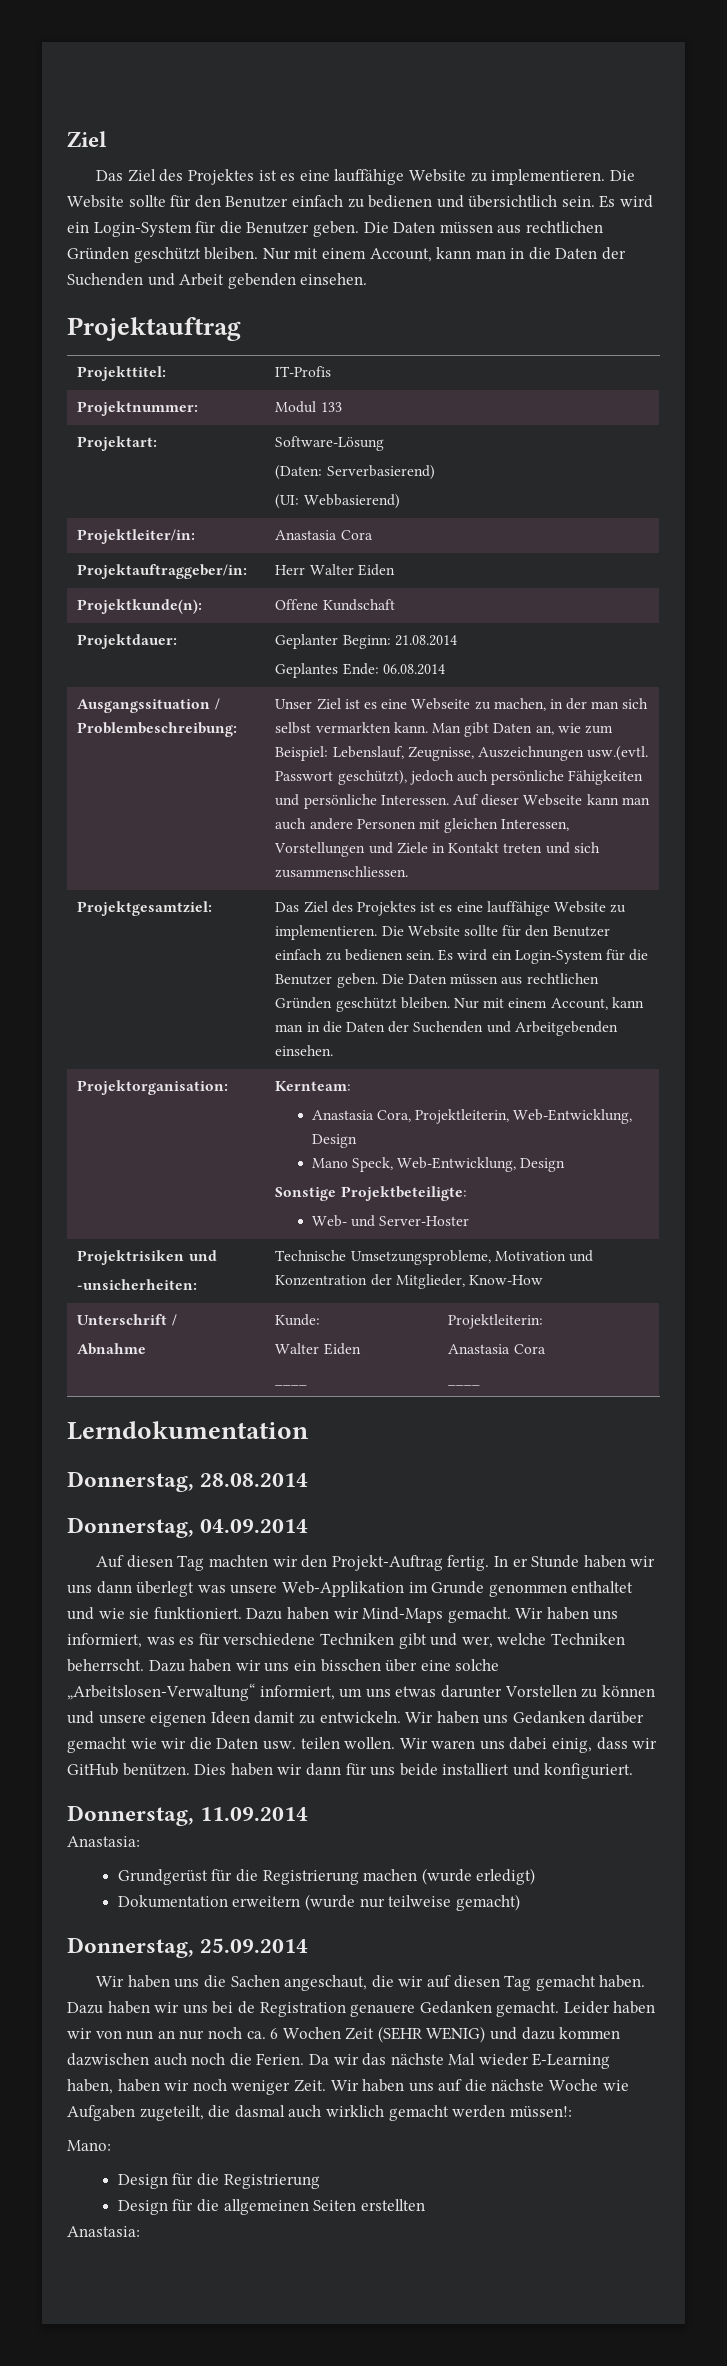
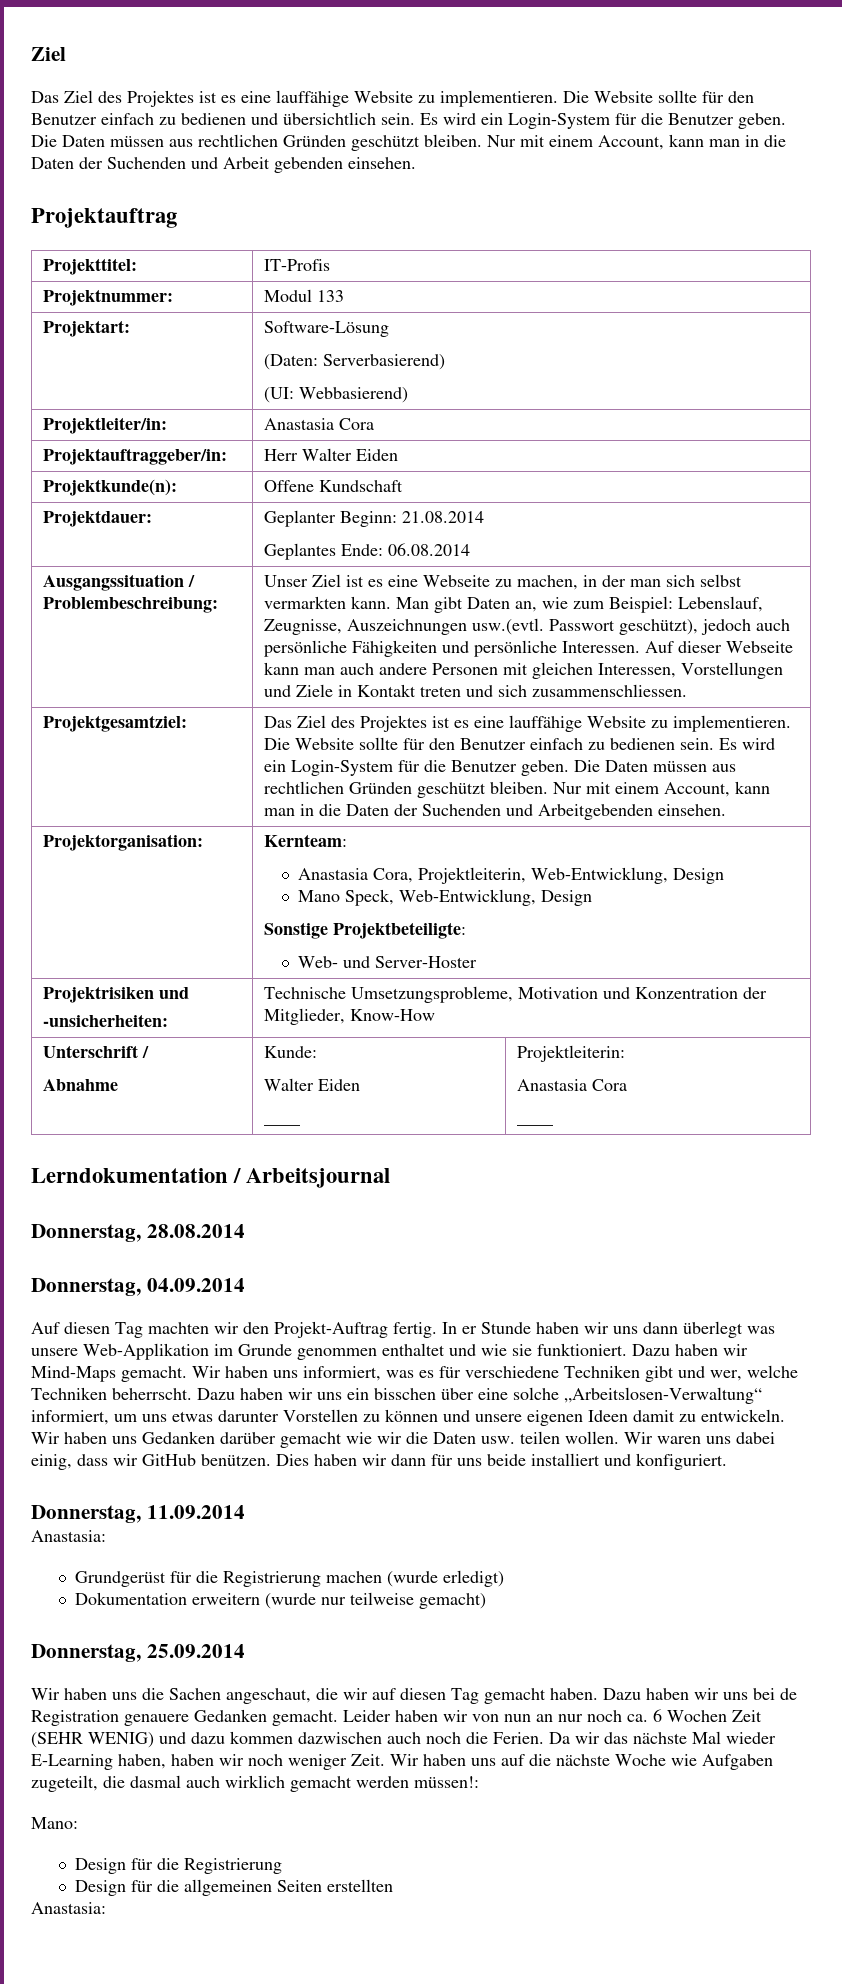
(309, 1430) none -> [233,1168,391,1188] / Arbeitsjournal

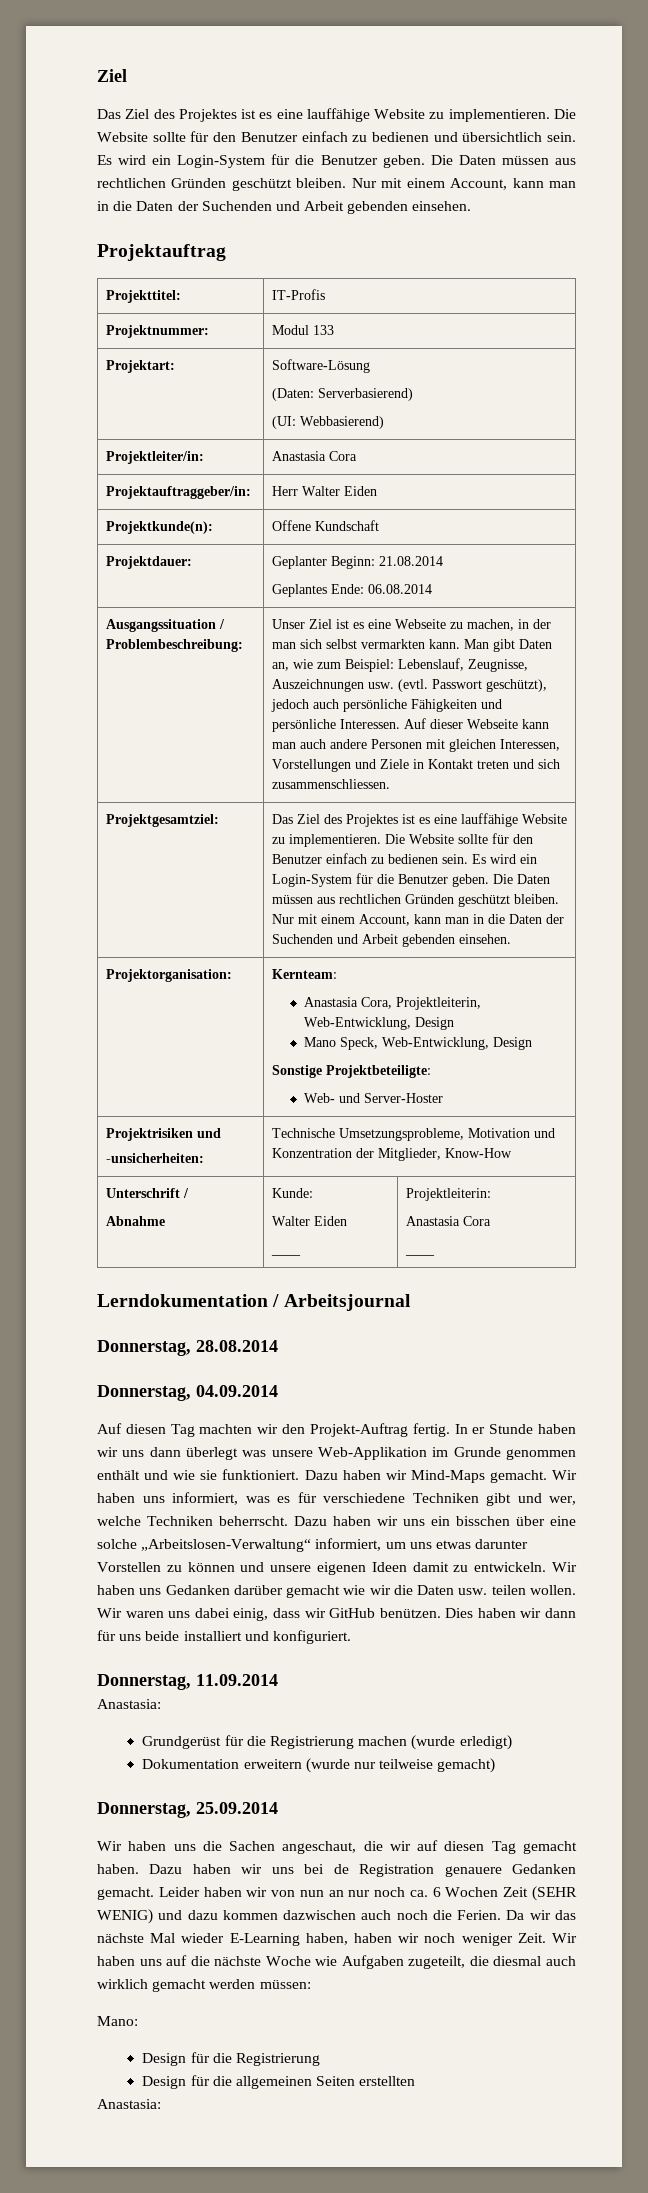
[471,618,544,635] usw.(evtl. -> [367,679,428,692] usw. (evtl.
[537,804,653,820] Arbeitgebenden -> [361,934,455,947] Arbeit gebenden
[382,1343,445,1356] enthaltet -> [97,1470,140,1480] enthält
[130,1775,181,1788] dasmal -> [493,1956,542,1966] diesmal
[414,1776,479,1788] müssen!: -> [259,1980,311,1989] müssen:

